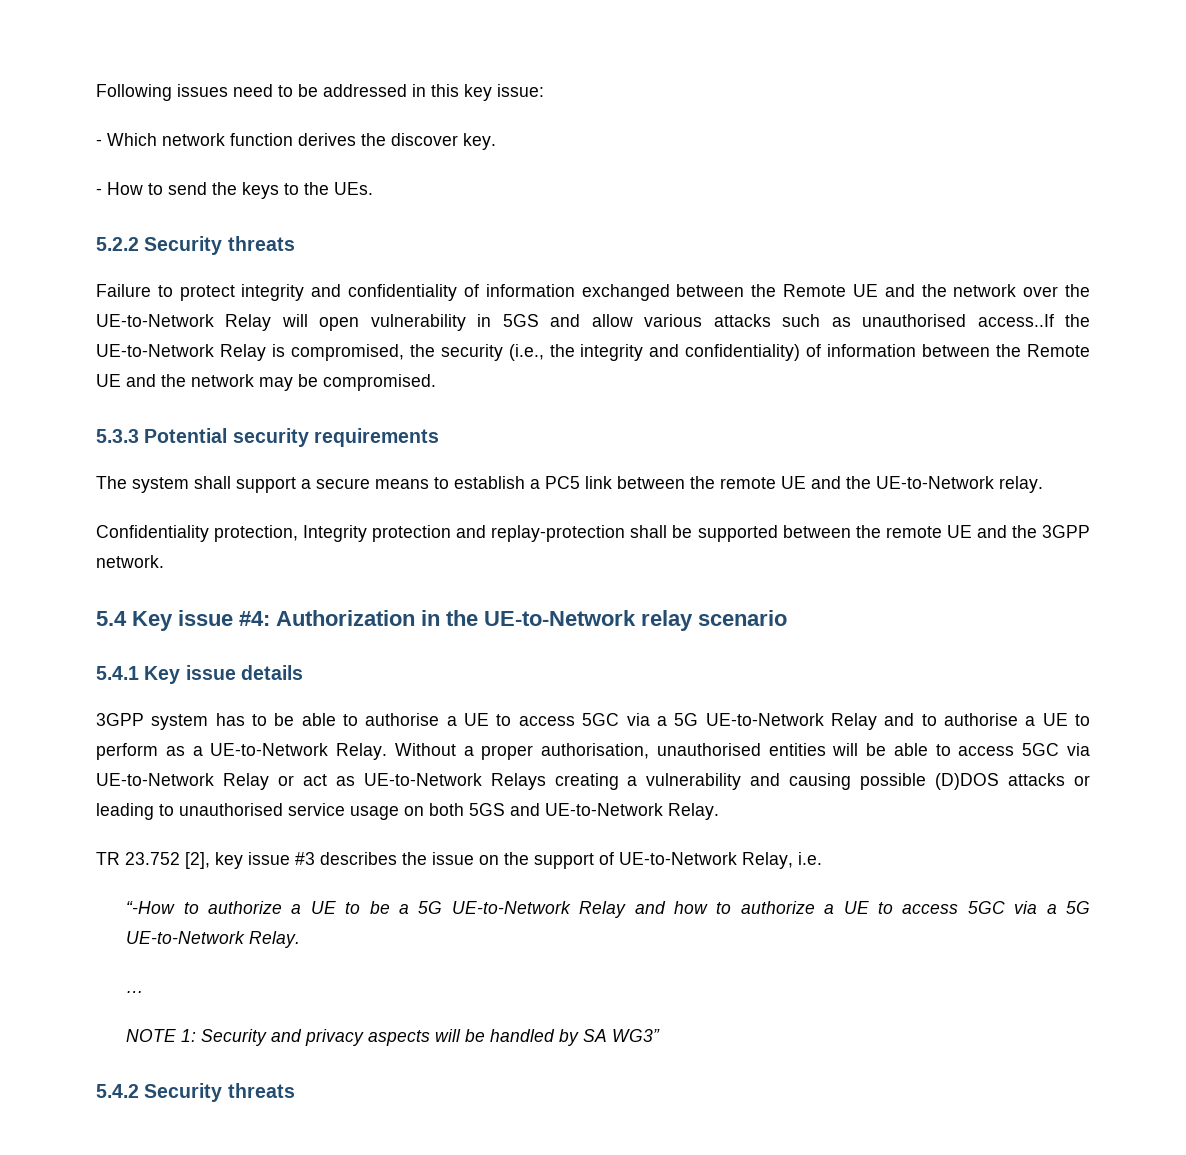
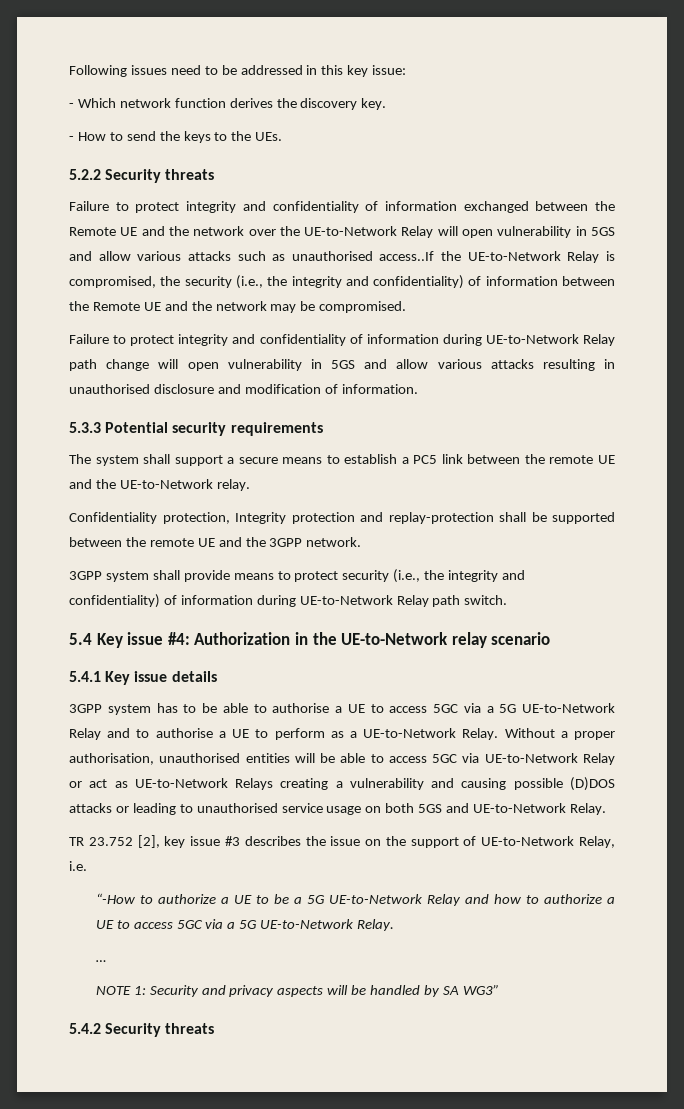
[391,133,458,146] discover -> [300,98,358,110] discovery
(436, 382) none -> [69,334,616,346] [69,359,615,371] [69,384,418,394] // Failure to protect integrity and confidentiality of information during UE-to-Network Relay path change will open vulnerability in 5GS and allow various attacks resulting in unauthorised disclosure and modification of information.
(164, 561) none -> [69,569,526,583] [69,594,508,608] // 3GPP system shall provide means to protect security (i.e., the integrity and confidentiality) of information during UE-to-Network Relay path switch.

